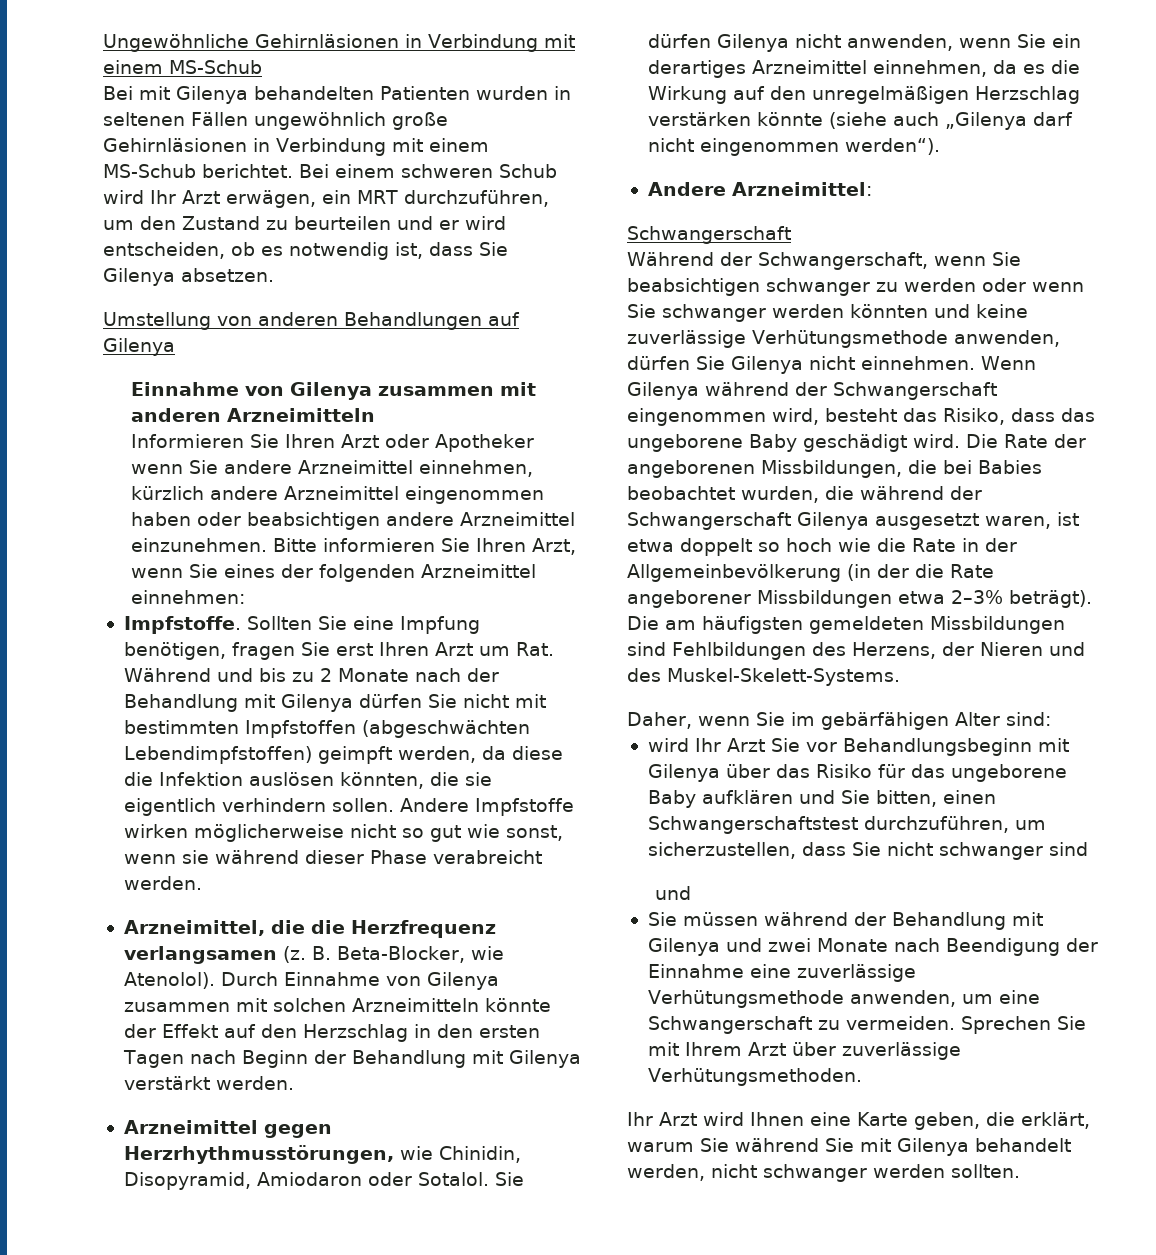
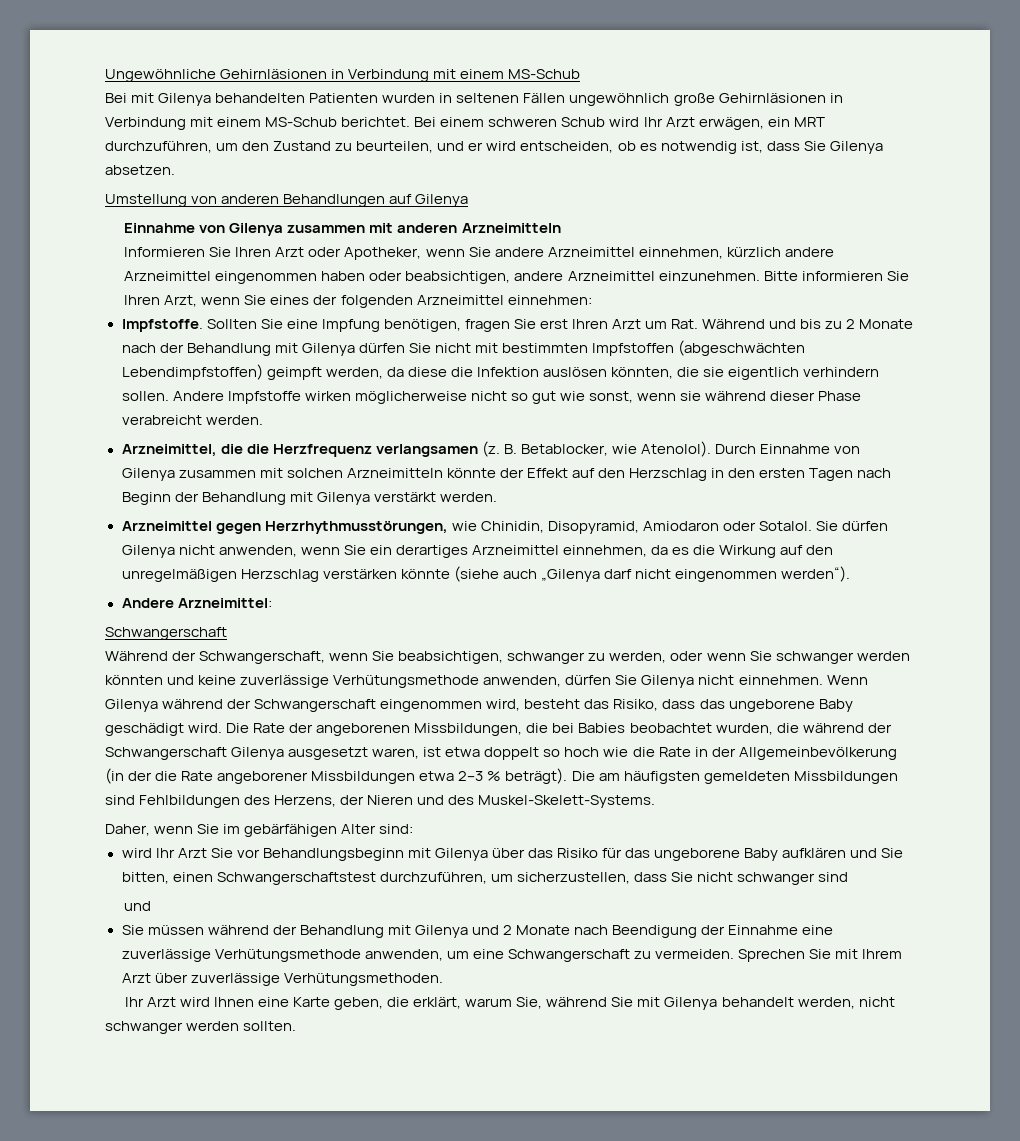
[294,216,391,230] beurteilen -> [356,141,434,153] beurteilen,
[435,434,535,452] Apotheker -> [344,247,422,260] Apotheker,
[247,512,381,530] beabsichtigen -> [405,271,511,284] beabsichtigen,
[336,946,465,963] Beta-Blocker, -> [520,444,608,456] Betablocker,
[627,278,760,296] beabsichtigen -> [398,651,504,664] beabsichtigen,
[904,278,976,292] werden -> [609,651,667,663] werden,
[951,590,1003,604] 2–3% -> [458,771,502,781] 2–3 %
[767,938,811,952] zwei -> [502,925,512,935] 2
[700,1138,729,1152] Sie -> [516,997,543,1009] Sie,

